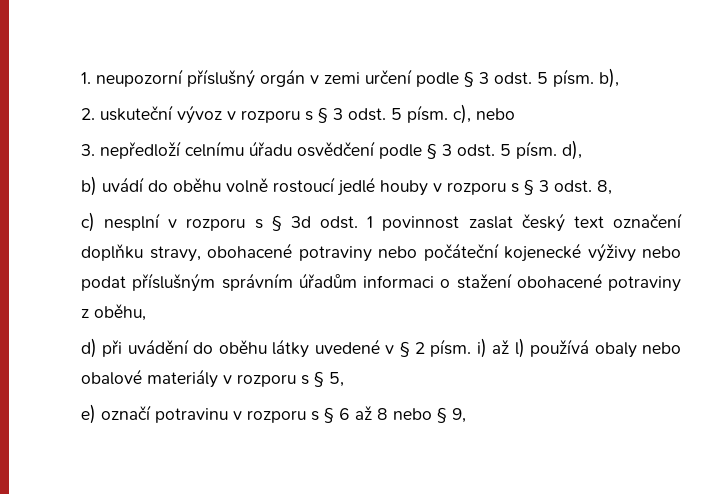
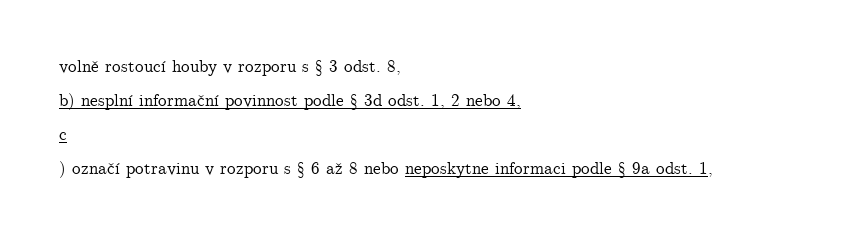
[81,68,620,88] [81,104,516,124] [81,140,583,160] [81,176,222,196] 1. neupozorní příslušný orgán v zemi určení podle § 3 odst. 5 písm. b), // 2. uskuteční vývoz v rozporu s § 3 odst. 5 písm. c), nebo // 3. nepředloží celnímu úřadu osvědčení podle § 3 odst. 5 písm. d), // b) uvádí do oběhu -> (58, 67) none
[337,177,376,196] jedlé -> (166, 66) none
[81,212,682,232] [81,243,681,262] [81,273,681,292] [81,304,147,321] [81,338,681,358] [81,369,345,388] [81,404,97,424] c) nesplní v rozporu s § 3d odst. 1 povinnost zaslat český text označení doplňku stravy, obohacené potraviny nebo počáteční kojenecké výživy nebo podat příslušným správním úřadům informaci o stažení obohacené potraviny z oběhu, // d) při uvádění do oběhu látky uvedené v § 2 písm. i) až l) používá obaly nebo obalové materiály v rozporu s § 5, // e) -> [58,93,521,110] [58,132,67,140] [58,161,66,178] b) nesplní informační povinnost podle § 3d odst. 1, 2 nebo 4, // c // )
[437,407,467,423] § 9, -> [404,162,713,178] neposkytne informaci podle § 9a odst. 1,

